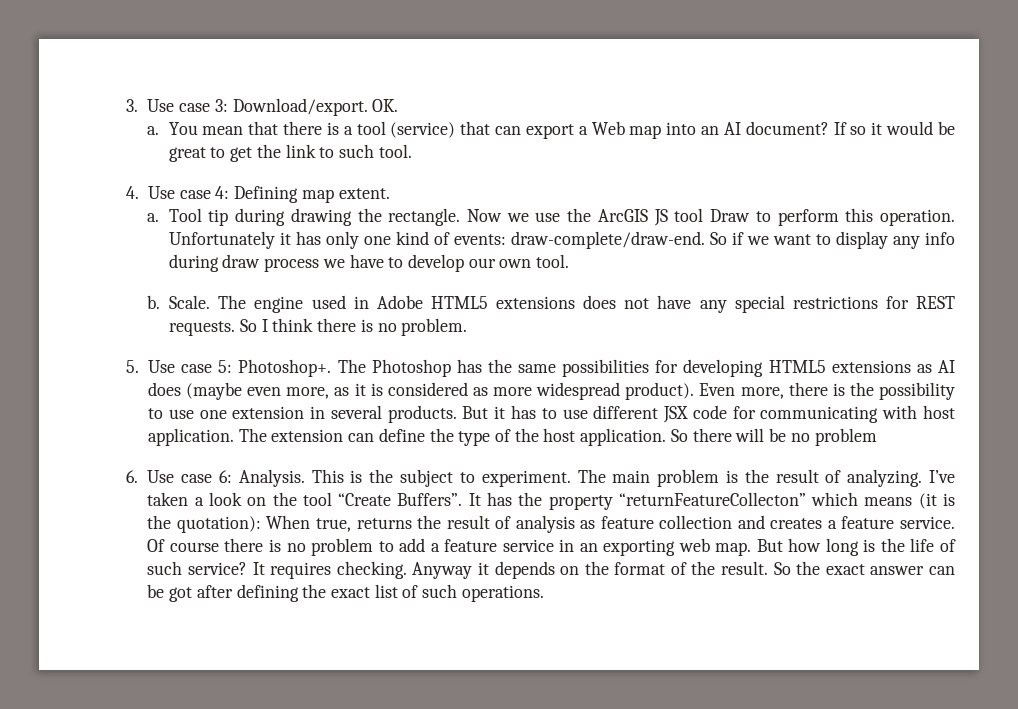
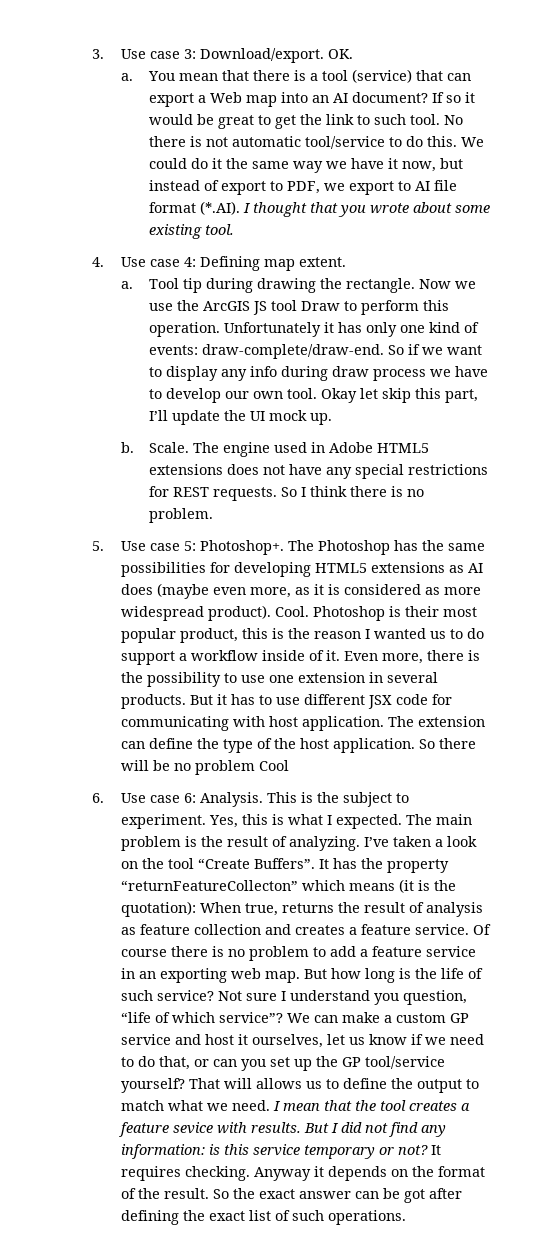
(412, 151) none -> [444,115,464,125] [149,136,485,149] [149,158,464,173] [149,180,458,195] [149,201,491,217] [149,224,235,239] No there is not automatic tool/service to do this. We could do it the same way we have it now, but instead of export to PDF, we export to AI file format (*.AI). I thought that you wrote about some existing tool.
(570, 261) none -> [321,388,479,403] [149,410,333,425] Okay let skip this part, I’ll update the UI mock up.
(695, 391) none -> [274,606,477,621] [120,628,484,643] [120,650,340,665] Cool. Photoshop is their most popular product, this is the reason I wanted us to do support a workflow inside of it.
(877, 437) none -> [258,760,289,771] Cool
(571, 478) none -> [208,814,402,829] Yes, this is what I expected.
(247, 568) none -> [217,990,467,1005] [120,1012,469,1023] [120,1034,484,1048] [120,1056,445,1071] [120,1078,479,1093] [120,1100,470,1111] [117,1122,446,1137] [120,1144,428,1159] Not sure I understand you question, “life of which service”? We can make a custom GP service and host it ourselves, let us know if we need to do that, or can you set up the GP tool/service yourself? That will allows us to define the output to match what we need. I mean that the tool creates a feature sevice with results. But I did not find any information: is this service temporary or not?

